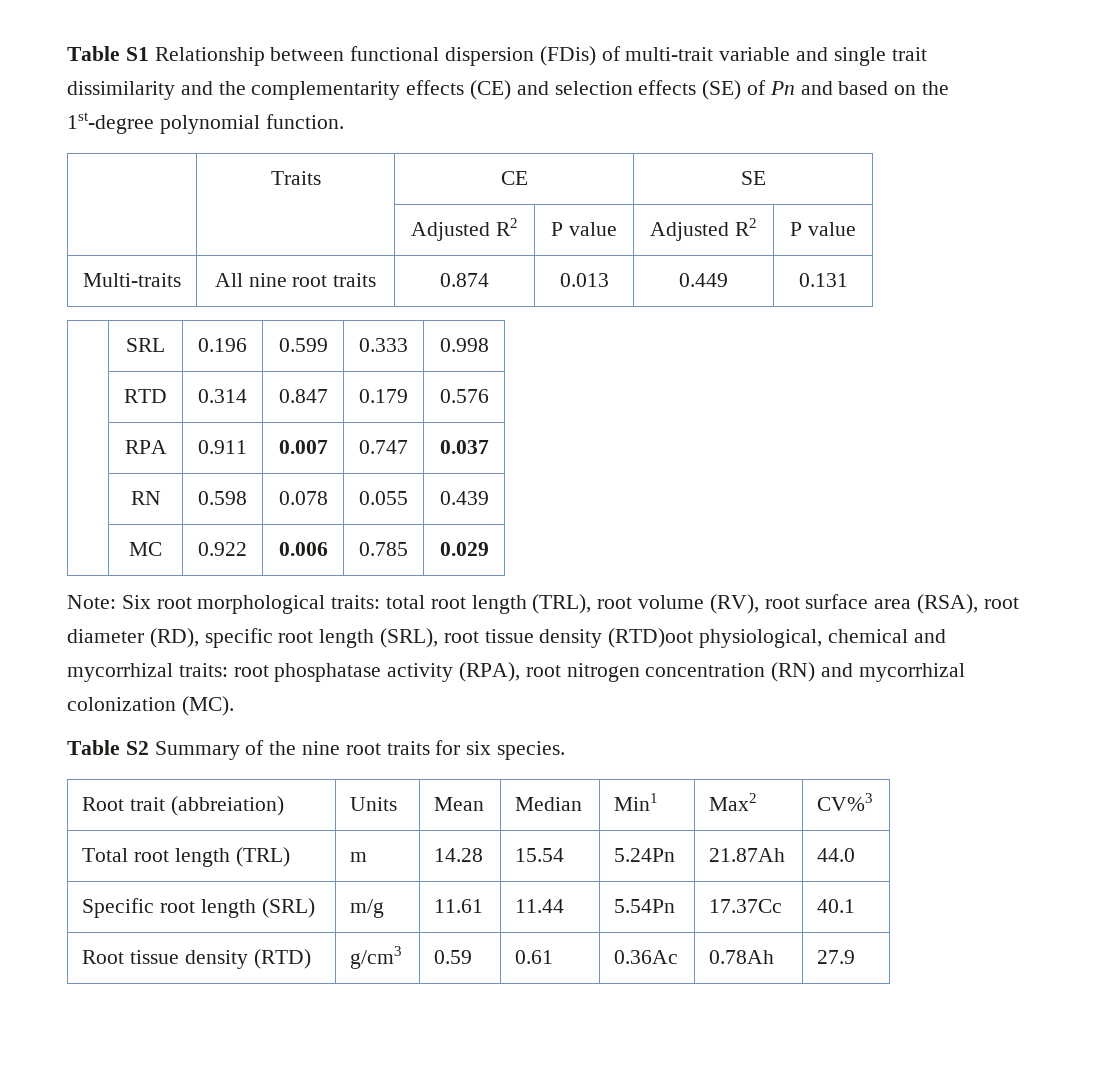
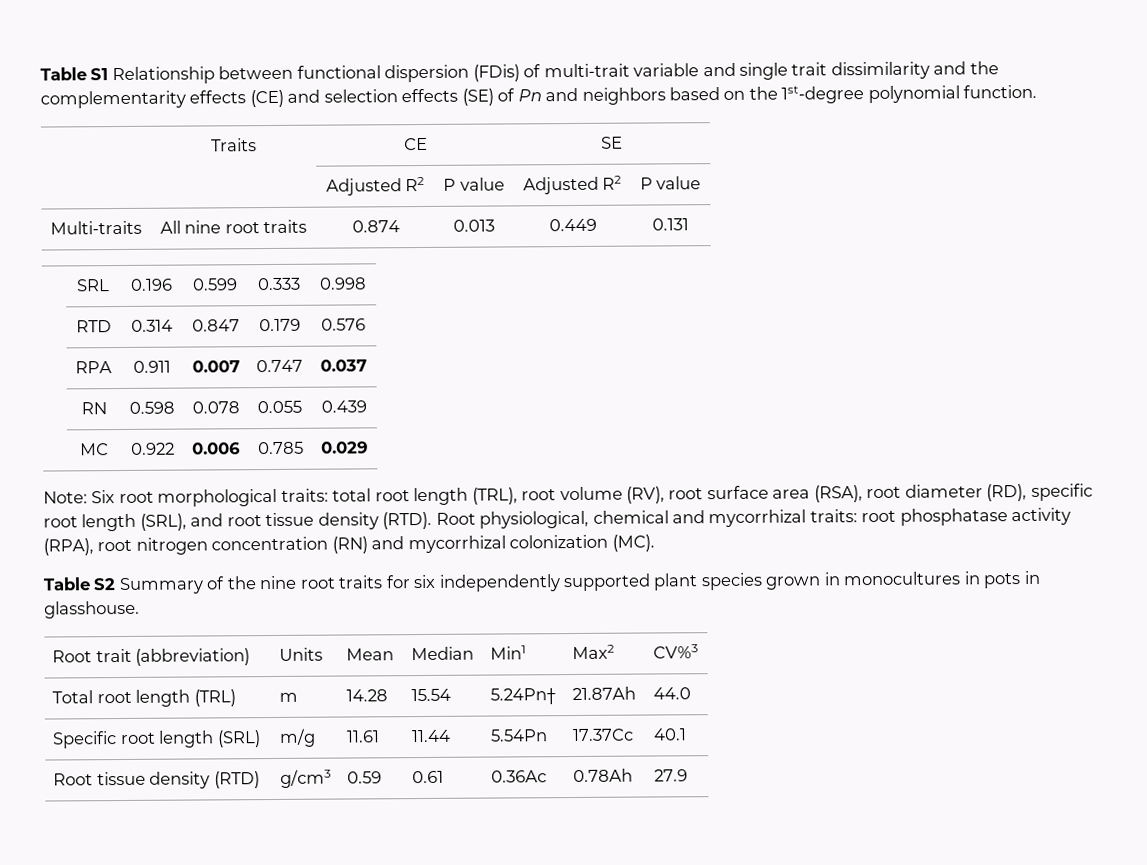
(833, 88) none -> [581,87,666,105] neighbors
(439, 638) none -> [190,513,224,527] and
[608,628,694,648] (RTD)oot -> [382,511,476,530] (RTD). Root
[497,741,566,760] species. -> [438,570,1041,592] [44,600,140,619] independently supported plant species grown in monocultures in pots in glasshouse.
[170,796,284,816] (abbreiation) -> [135,648,251,666] (abbreviation)
[614,848,676,862] 5.24Pn -> [490,688,557,705] 5.24Pn†

